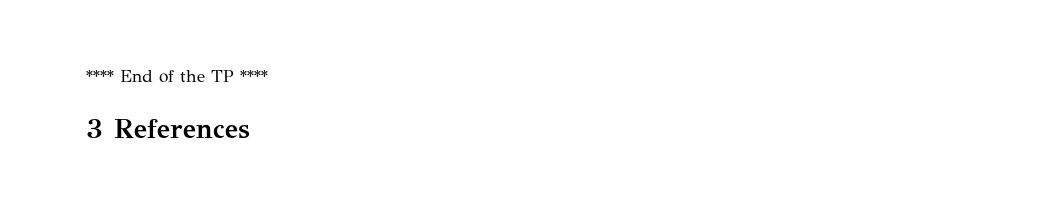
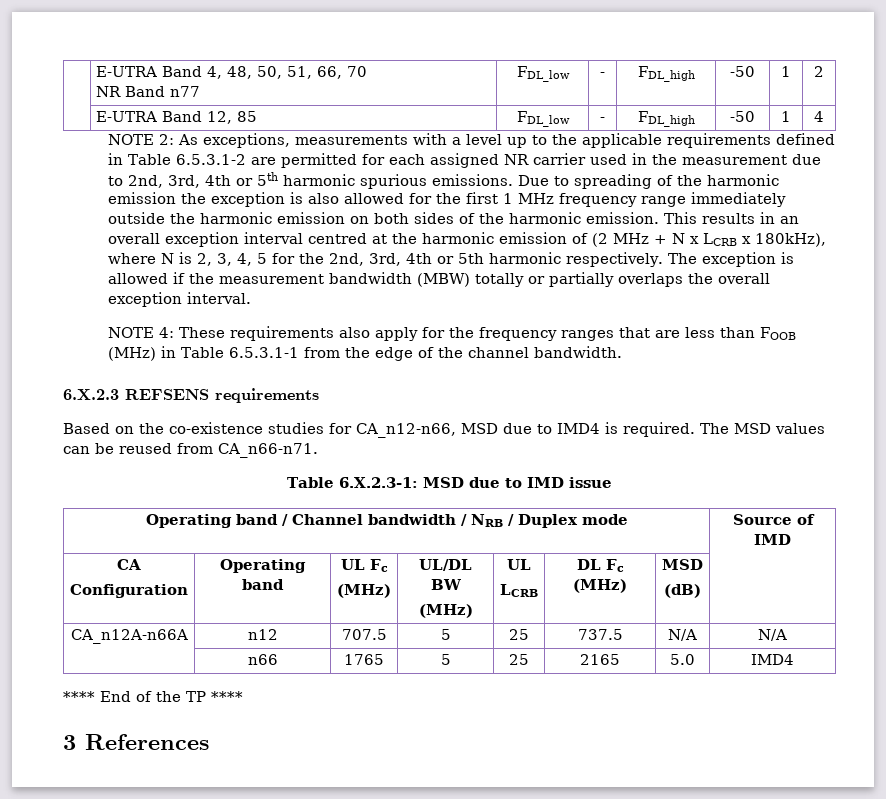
(86, 76) none -> [96,66,368,79] [96,86,201,97] [516,66,570,82] [600,72,605,77] [637,66,695,82] [730,66,755,77] [781,66,791,77] [814,66,824,77] [96,111,258,124] [516,111,570,127] [600,117,605,122] [637,111,695,127] [730,111,755,122] [781,111,791,122] [814,111,824,122] [108,133,836,148] [108,153,822,168] [108,172,780,189] [108,192,787,207] [108,212,800,224] [108,232,827,247] [108,252,795,267] [108,272,771,287] [108,292,252,307] [108,326,797,341] [108,346,623,361] [63,388,319,403] [63,422,825,438] [63,443,318,458] [287,477,612,488] [145,514,628,528] [732,514,815,525] [754,534,791,545] [117,559,141,570] [70,584,188,598] [220,559,306,573] [242,579,284,590] [340,559,388,572] [337,584,391,598] [419,559,472,571] [430,579,462,590] [418,604,473,618] [507,559,531,570] [500,584,538,597] [576,559,624,572] [573,579,627,593] [662,559,703,570] [664,584,701,598] [70,629,188,644] [247,629,278,640] [341,629,387,640] [440,629,451,640] [509,629,529,640] [577,629,623,640] [668,629,697,641] [758,629,787,641] [247,654,278,665] [344,654,384,665] [440,654,451,665] [509,654,529,665] [580,654,620,665] [670,654,695,665] [751,654,794,665] | E-UTRA Band 4, 48, 50, 51, 66, 70 // NR Band n77 | FDL_low | - | FDL_high | -50 | 1 | 2 // | E-UTRA Band 12, 85 | FDL_low | - | FDL_high | -50 | 1 | 4 // NOTE 2: As exceptions, measurements with a level up to the applicable requirements defined in Table 6.5.3.1-2 are permitted for each assigned NR carrier used in the measurement due to 2nd, 3rd, 4th or 5th harmonic spurious emissions. Due to spreading of the harmonic emission the exception is also allowed for the first 1 MHz frequency range immediately outside the harmonic emission on both sides of the harmonic emission. This results in an overall exception interval centred at the harmonic emission of (2 MHz + N x LCRB x 180kHz), where N is 2, 3, 4, 5 for the 2nd, 3rd, 4th or 5th harmonic respectively. The exception is allowed if the measurement bandwidth (MBW) totally or partially overlaps the overall exception interval. // NOTE 4: These requirements also apply for the frequency ranges that are less than FOOB (MHz) in Table 6.5.3.1-1 from the edge of the channel bandwidth. // 6.X.2.3 REFSENS requirements // Based on the co-existence studies for CA_n12-n66, MSD due to IMD4 is required. The MSD values can be reused from CA_n66-n71. // Table 6.X.2.3-1: MSD due to IMD issue // Operating band / Channel bandwidth / NRB / Duplex mode | Source of IMD // CA // Configuration | Operating band | UL Fc // (MHz) | UL/DL BW // (MHz) | UL // LCRB | DL Fc (MHz) | MSD // (dB) | // CA_n12A-n66A | n12 | 707.5 | 5 | 25 | 737.5 | N/A | N/A // | n66 | 1765 | 5 | 25 | 2165 | 5.0 | IMD4 //

